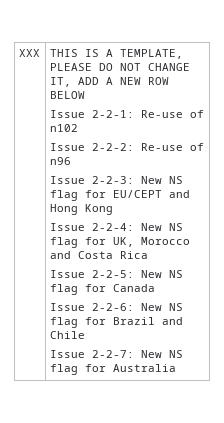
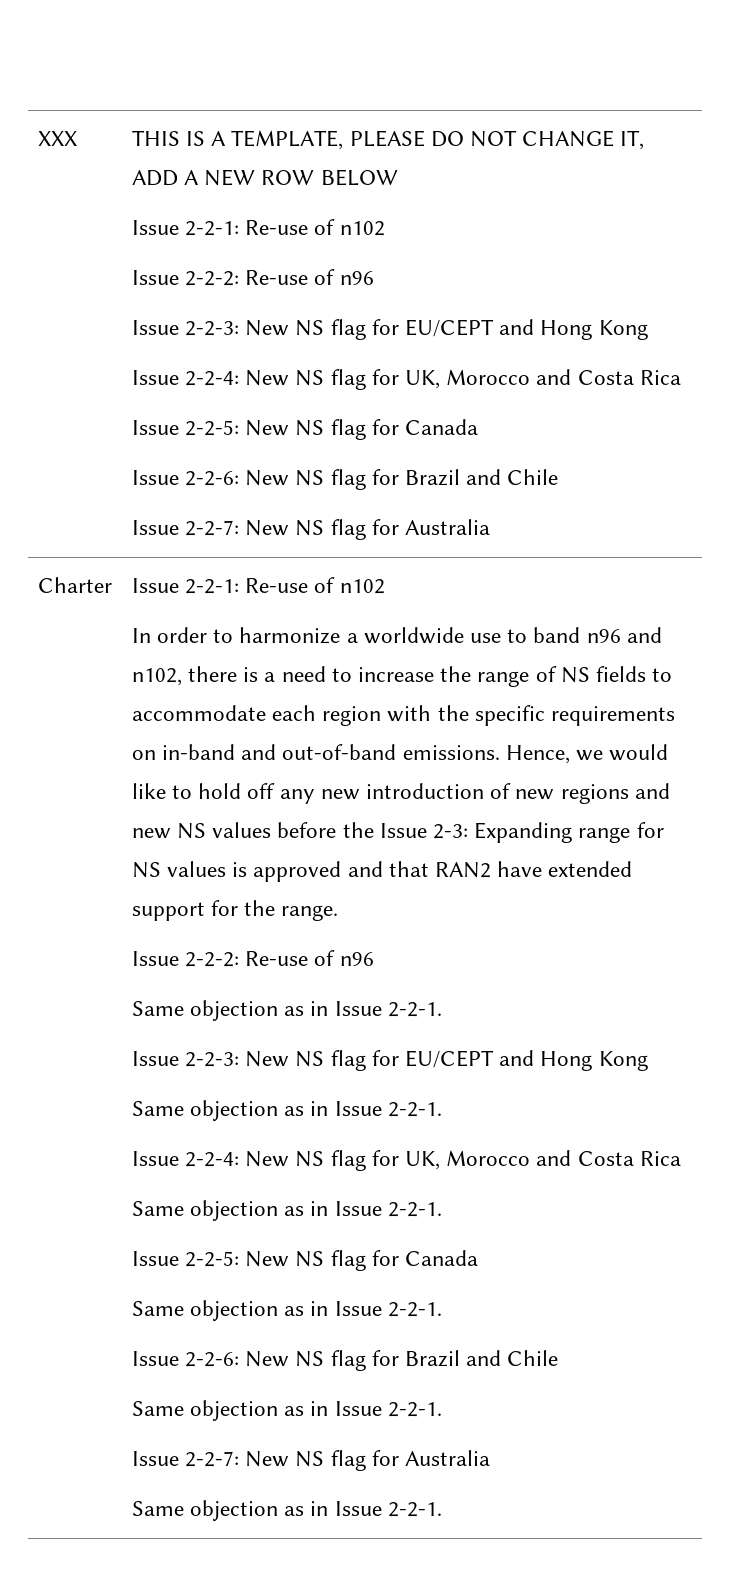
(176, 368) none -> [37,577,112,593] [131,577,385,594] [131,627,662,644] [131,666,673,687] [131,705,675,726] [131,744,669,764] [131,783,670,804] [131,822,664,843] [131,861,633,882] [131,900,339,921] [131,950,374,967] [131,1000,442,1021] [131,1050,648,1071] [131,1100,442,1121] [131,1150,681,1171] [131,1200,442,1221] [131,1250,478,1271] [131,1300,442,1321] [131,1350,559,1371] [131,1400,442,1421] [131,1450,490,1471] [131,1500,442,1521] // Charter | Issue 2-2-1: Re-use of n102 // In order to harmonize a worldwide use to band n96 and n102, there is a need to increase the range of NS fields to accommodate each region with the specific requirements on in-band and out-of-band emissions. Hence, we would like to hold off any new introduction of new regions and new NS values before the Issue 2-3: Expanding range for NS values is approved and that RAN2 have extended support for the range. // Issue 2-2-2: Re-use of n96 // Same objection as in Issue 2-2-1. // Issue 2-2-3: New NS flag for EU/CEPT and Hong Kong // Same objection as in Issue 2-2-1. // Issue 2-2-4: New NS flag for UK, Morocco and Costa Rica // Same objection as in Issue 2-2-1. // Issue 2-2-5: New NS flag for Canada // Same objection as in Issue 2-2-1. // Issue 2-2-6: New NS flag for Brazil and Chile // Same objection as in Issue 2-2-1. // Issue 2-2-7: New NS flag for Australia // Same objection as in Issue 2-2-1.

